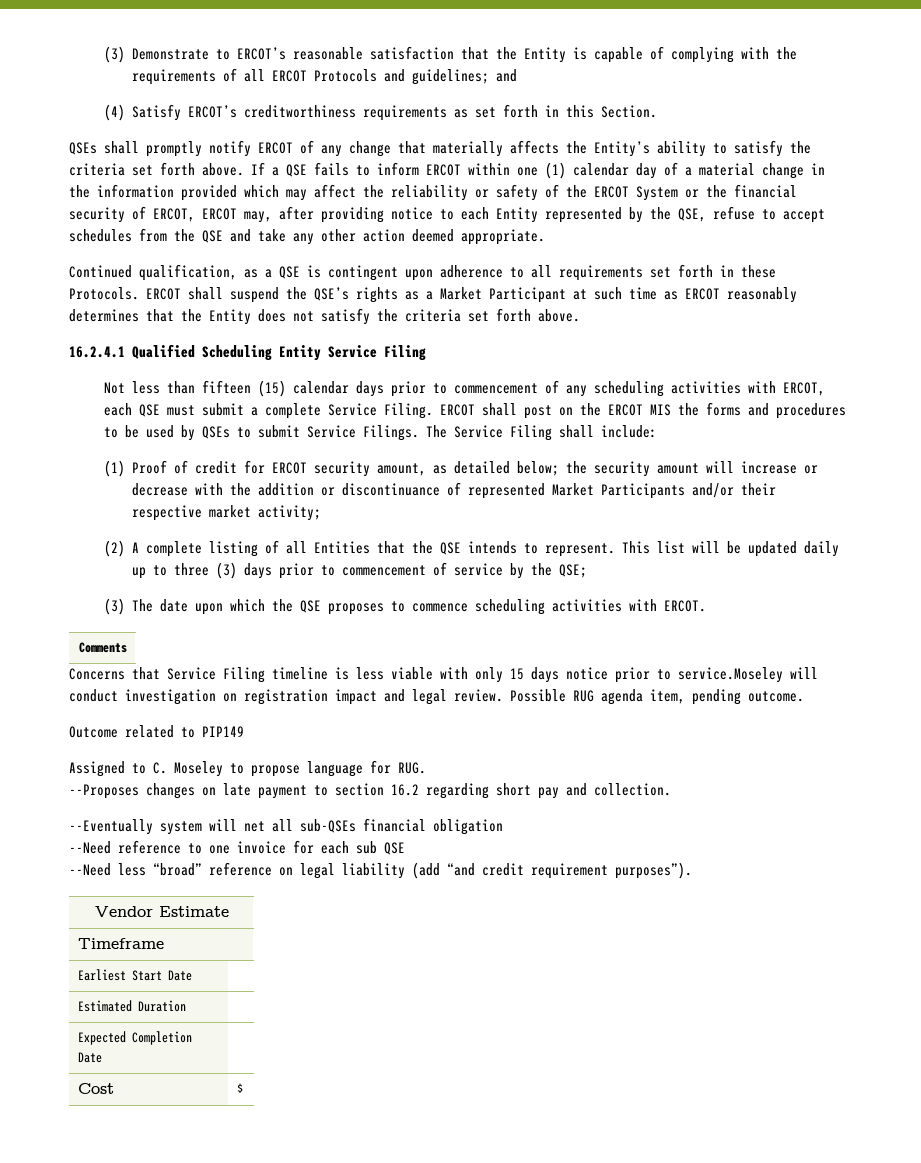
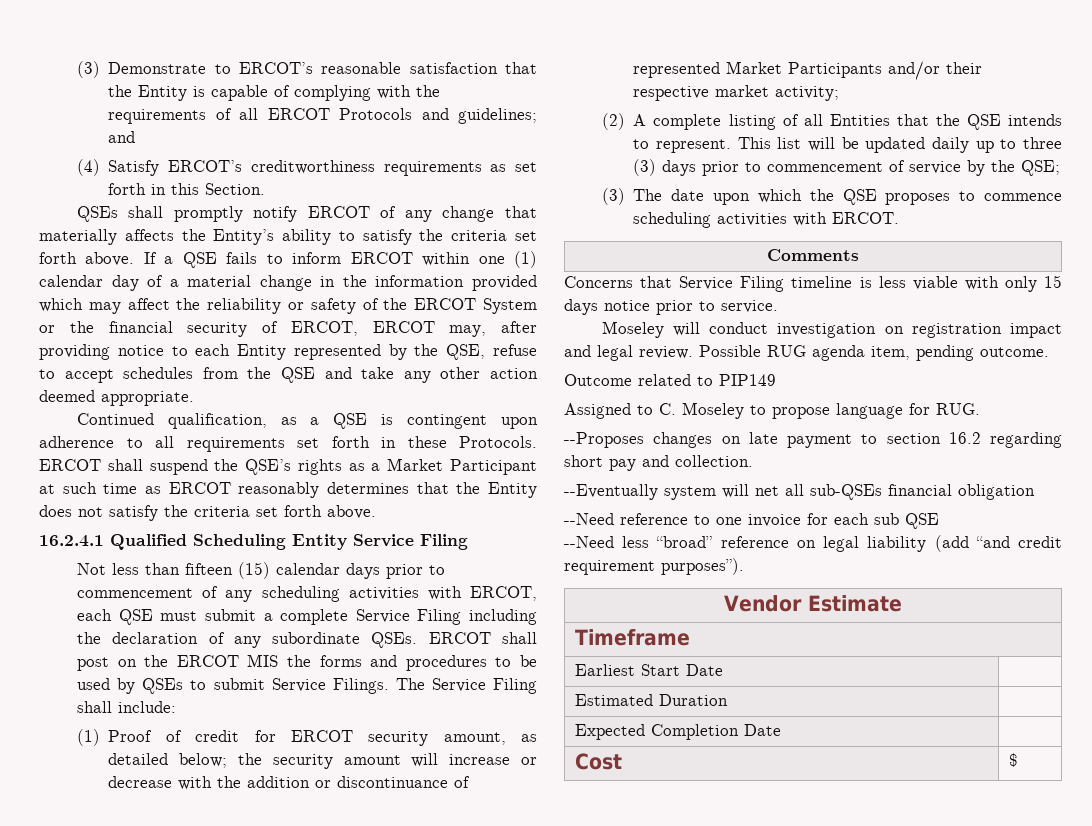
[383,403,433,419] Filing. -> [417,609,538,625] [77,632,418,648] Filing including the declaration of any subordinate QSEs.
[678,667,783,683] service.Moseley -> [721,300,778,313] [601,321,664,338] service. // Moseley

